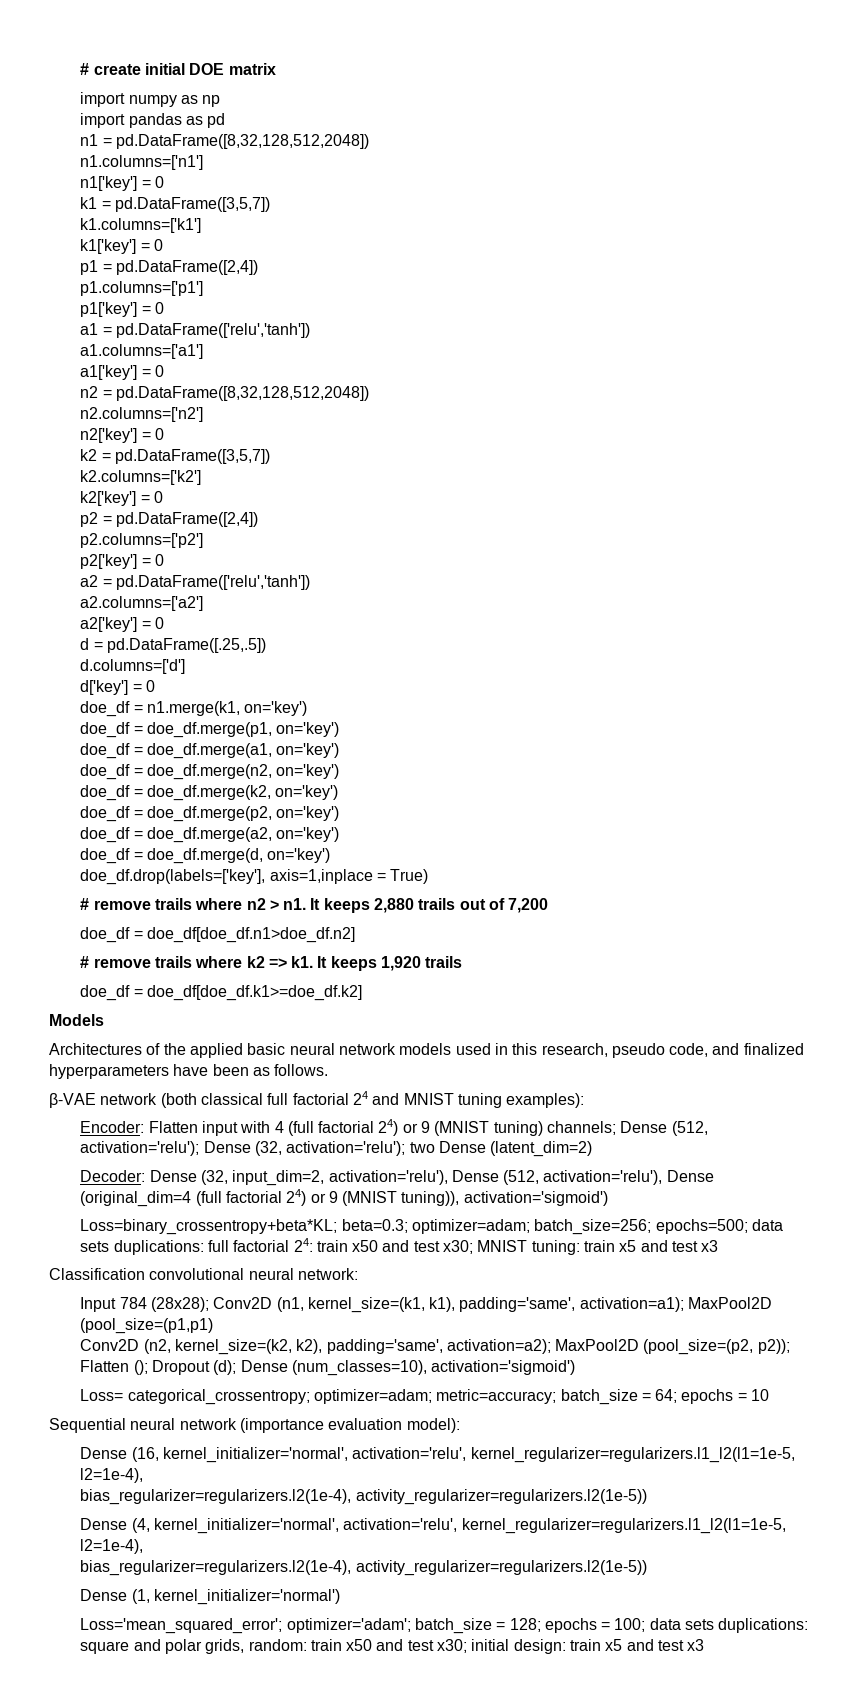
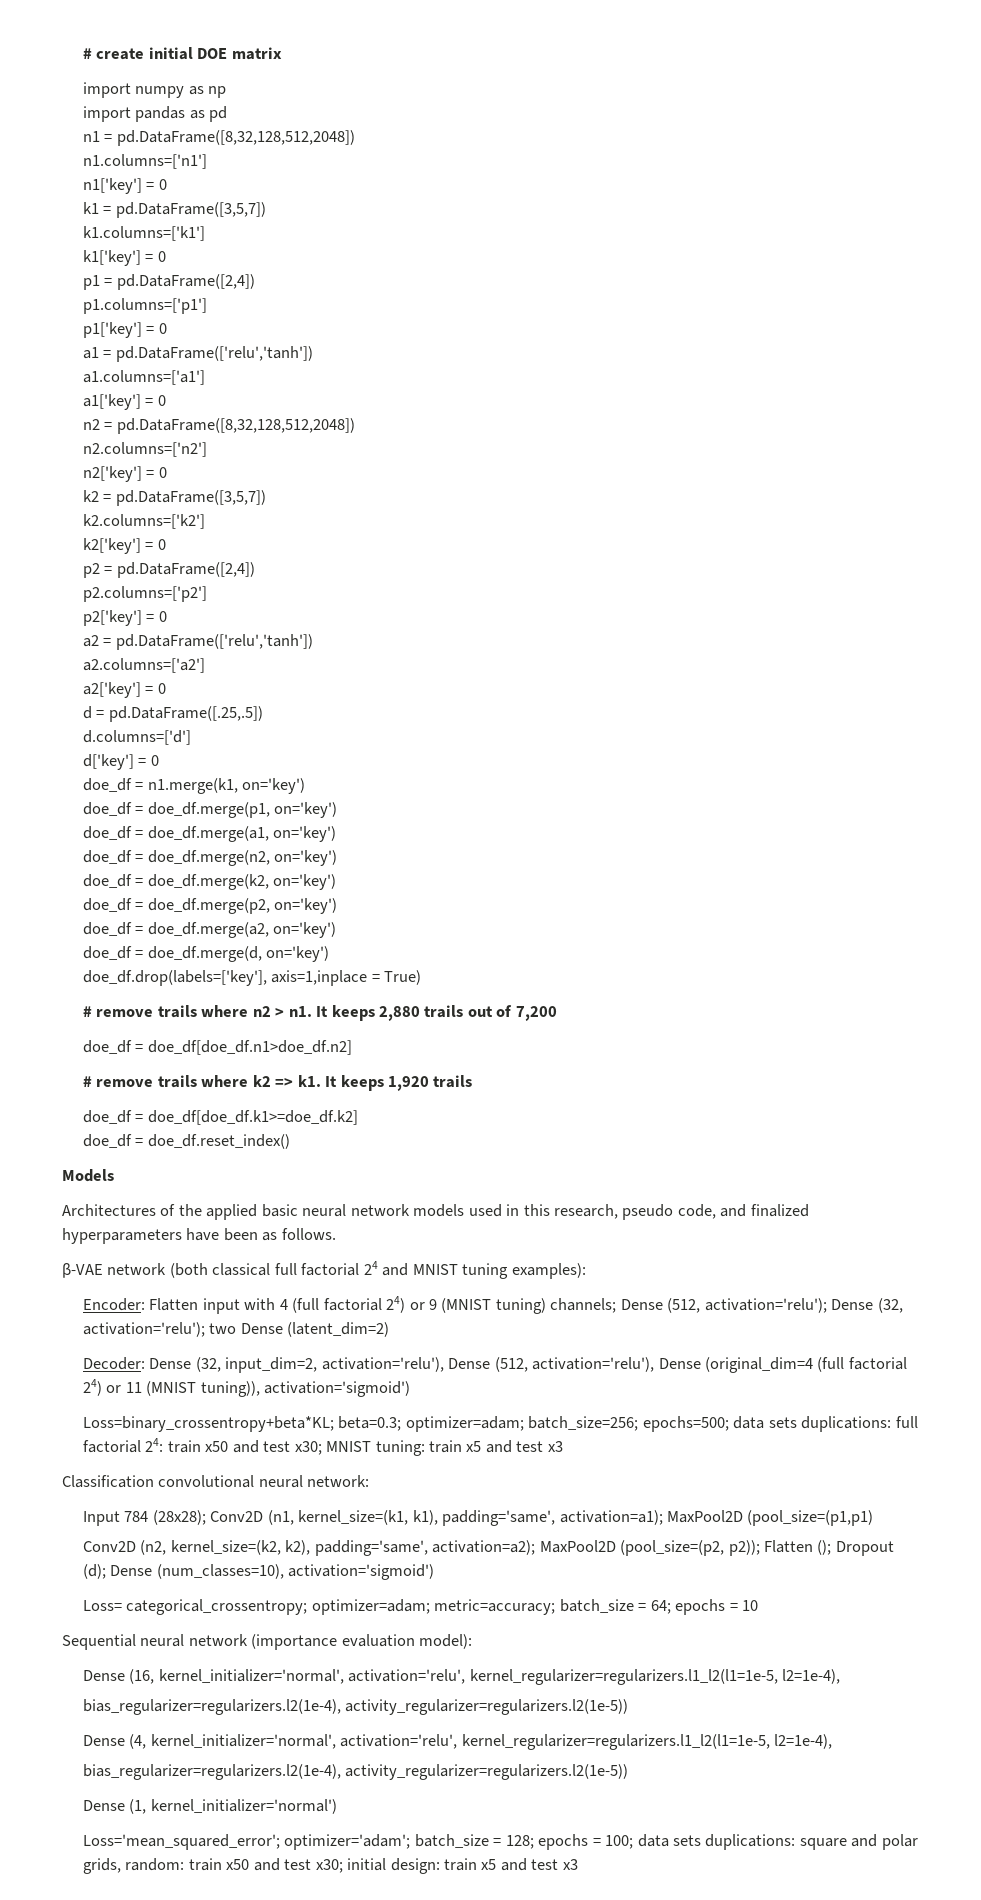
(362, 993) none -> [82,1134,290,1149] // doe_df = doe_df.reset_index()
[328,1191,338,1203] 9 -> [125,1382,142,1393] 11

